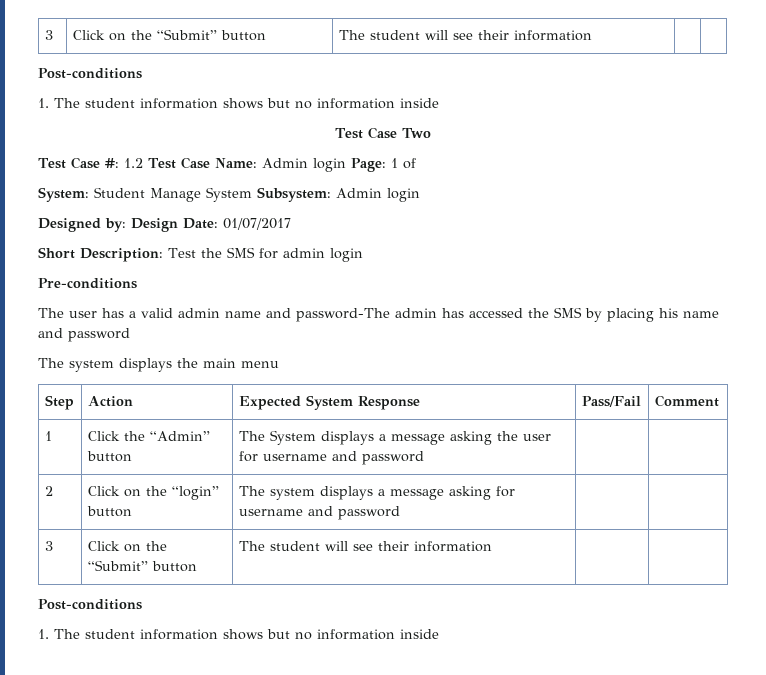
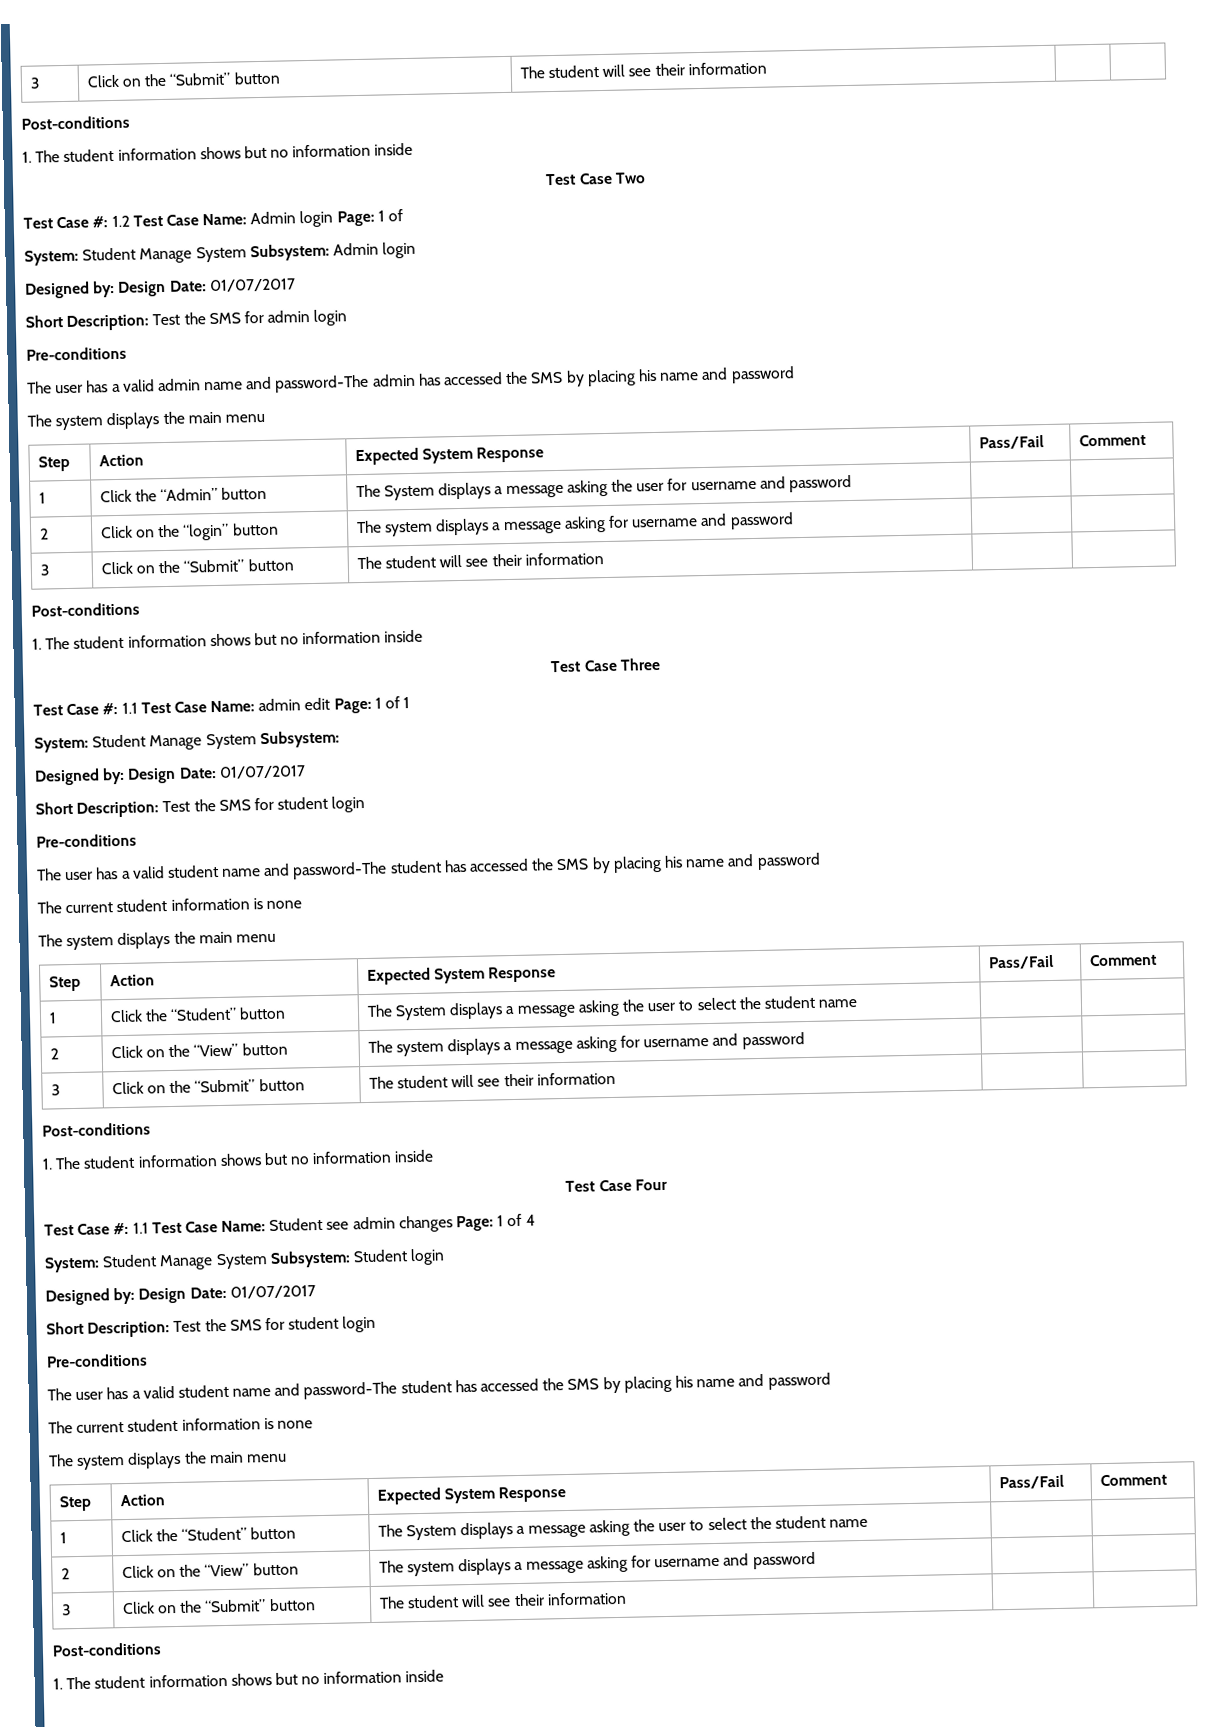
(439, 634) none -> [550,657,661,673] [33,696,411,716] [34,730,340,753] [34,765,306,786] [35,795,366,818] [36,833,137,848] [36,852,821,881] [37,897,302,914] [38,931,276,951] [48,975,81,992] [109,974,155,987] [366,966,557,985] [987,954,1054,970] [1088,953,1157,967] [48,1012,57,1024] [109,1006,287,1023] [366,995,858,1021] [49,1048,59,1060] [110,1042,288,1059] [367,1032,805,1057] [50,1084,60,1096] [111,1078,305,1095] [368,1071,616,1089] [42,1122,151,1137] [42,1149,435,1170] [565,1178,668,1192] [44,1213,536,1236] [44,1248,446,1273] [45,1285,316,1306] [46,1315,377,1338] [46,1353,148,1368] [47,1372,831,1401] [48,1417,313,1434] [48,1451,287,1470] [58,1495,92,1512] [119,1494,166,1507] [376,1486,568,1505] [998,1474,1064,1490] [1099,1473,1167,1487] [59,1532,67,1544] [120,1526,297,1543] [377,1515,869,1541] [60,1568,70,1580] [121,1562,299,1579] [378,1551,816,1577] [61,1604,71,1616] [121,1598,316,1615] [378,1591,627,1609] [52,1642,162,1657] [53,1669,445,1690] // Test Case Three // Test Case #: 1.1 Test Case Name: admin edit Page: 1 of 1 // System: Student Manage System Subsystem: // Designed by: Design Date: 01/07/2017 // Short Description: Test the SMS for student login // Pre-conditions // The user has a valid student name and password-The student has accessed the SMS by placing his name and password // The current student information is none // The system displays the main menu // Step | Action | Expected System Response | Pass/Fail | Comment // 1 | Click the “Student” button | The System displays a message asking the user to select the student name | | // 2 | Click on the “View” button | The system displays a message asking for username and password | | // 3 | Click on the “Submit” button | The student will see their information | | // Post-conditions // 1. The student information shows but no information inside // Test Case Four // Test Case #: 1.1 Test Case Name: Student see admin changes Page: 1 of 4 // System: Student Manage System Subsystem: Student login // Designed by: Design Date: 01/07/2017 // Short Description: Test the SMS for student login // Pre-conditions // The user has a valid student name and password-The student has accessed the SMS by placing his name and password // The current student information is none // The system displays the main menu // Step | Action | Expected System Response | Pass/Fail | Comment // 1 | Click the “Student” button | The System displays a message asking the user to select the student name | | // 2 | Click on the “View” button | The system displays a message asking for username and password | | // 3 | Click on the “Submit” button | The student will see their information | | // Post-conditions // 1. The student information shows but no information inside

